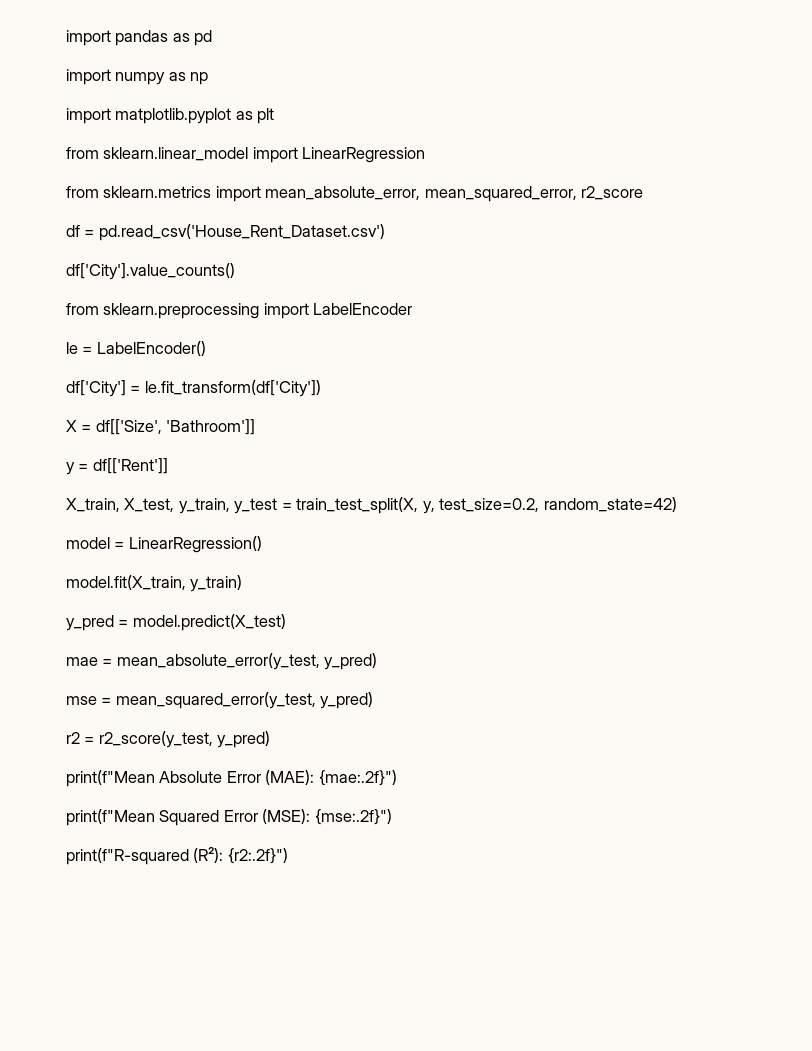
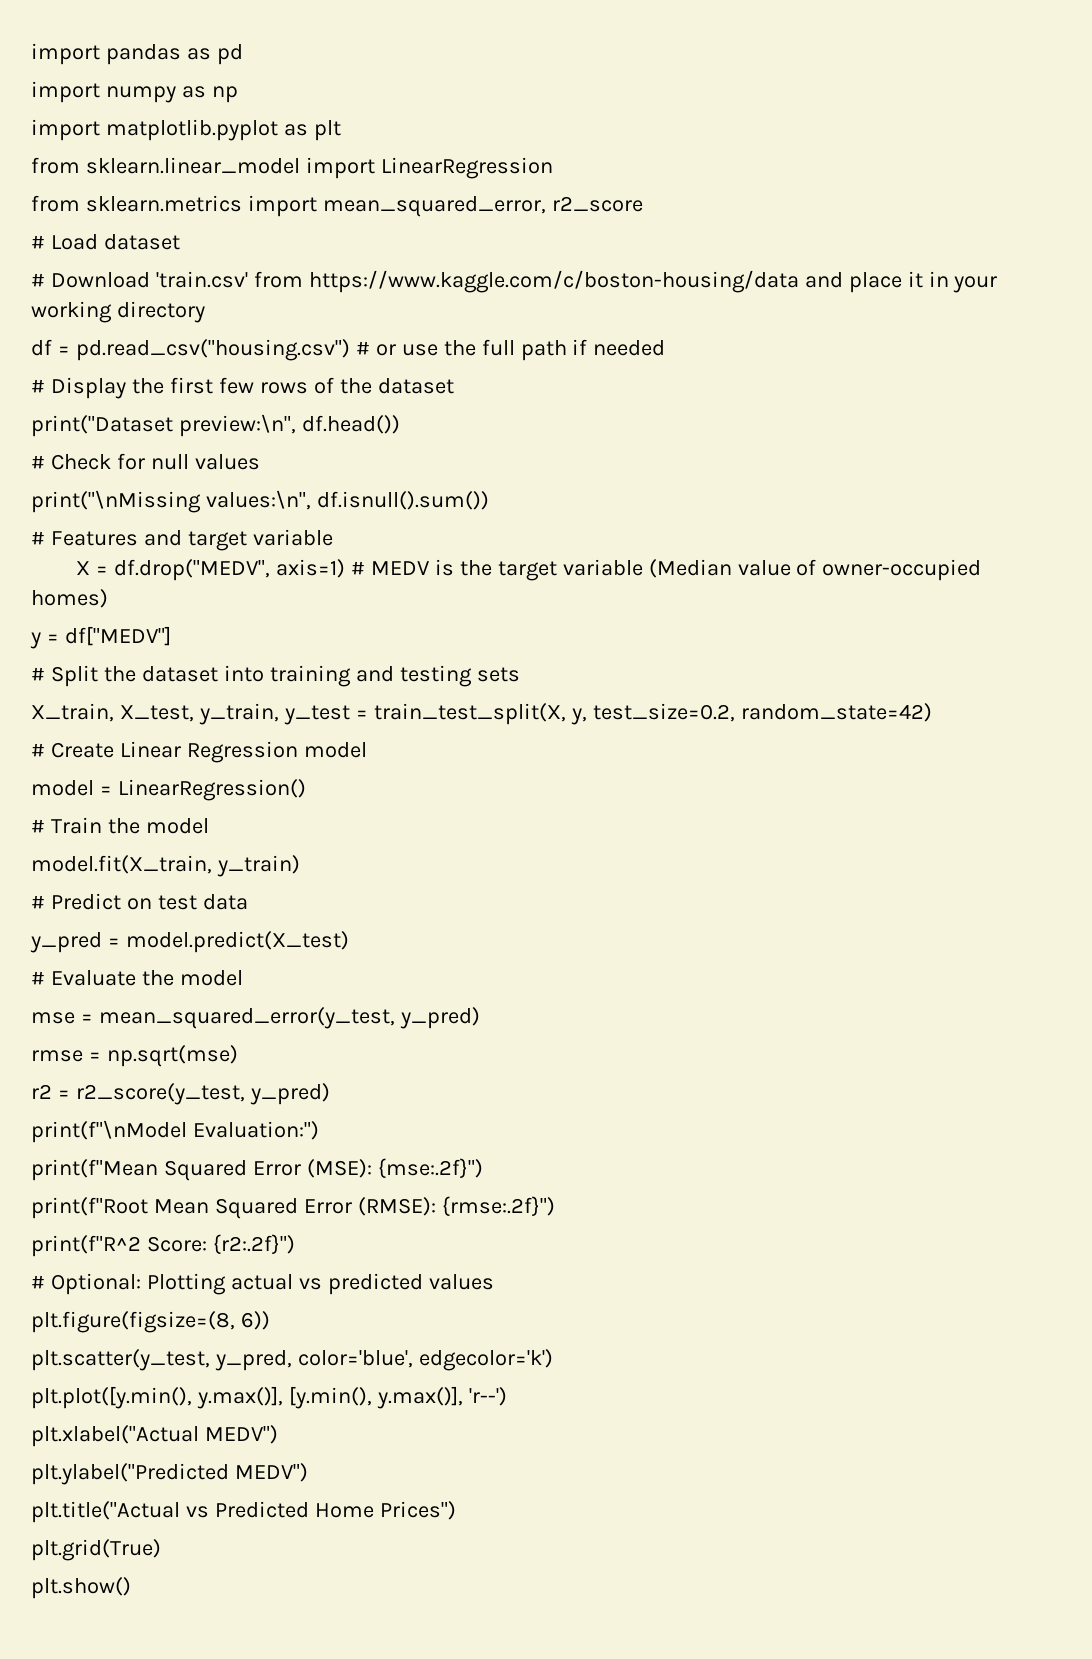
[265,186,421,200] mean_absolute_error, -> (317, 206) none
[66,224,385,241] [66,263,235,280] [66,303,413,319] [66,341,206,356] [66,380,321,397] [66,419,256,435] [66,458,168,475] df = pd.read_csv('House_Rent_Dataset.csv') // df['City'].value_counts() // from sklearn.preprocessing import LabelEncoder // le = LabelEncoder() // df['City'] = le.fit_transform(df['City']) // X = df[['Size', 'Bathroom']] // y = df[['Rent']] -> [31,234,180,250] [31,270,998,293] [31,301,205,323] [31,339,666,361] [31,377,454,399] [31,414,400,437] [31,453,260,470] [31,490,489,513] [31,529,333,551] [76,559,982,581] [31,589,108,608] [30,626,171,649] [31,665,520,687] # Load dataset // # Download 'train.csv' from https://www.kaggle.com/c/boston-housing/data and place it in your working directory // df = pd.read_csv("housing.csv") # or use the full path if needed // # Display the first few rows of the dataset // print("Dataset preview:\n", df.head()) // # Check for null values // print("\nMissing values:\n", df.isnull().sum()) // # Features and target variable // X = df.drop("MEDV", axis=1) # MEDV is the target variable (Median value of owner-occupied homes) // y = df["MEDV"] // # Split the dataset into training and testing sets
[66,536,262,553] [66,575,243,592] model = LinearRegression() // model.fit(X_train, y_train) -> [31,741,367,763] [31,779,306,801] [31,817,209,834] [31,855,300,877] [31,893,248,910] # Create Linear Regression model // model = LinearRegression() // # Train the model // model.fit(X_train, y_train) // # Predict on test data
[66,653,378,670] mae = mean_absolute_error(y_test, y_pred) -> [31,970,243,986] # Evaluate the model
(374, 700) none -> [31,1045,238,1067] // rmse = np.sqrt(mse)
[66,770,397,787] print(f"Mean Absolute Error (MAE): {mae:.2f}") -> [31,1120,319,1143] print(f"\nModel Evaluation:")
[66,847,288,865] print(f"R-squared (R²): {r2:.2f}") -> [31,1196,555,1219] [31,1234,295,1257] [31,1273,494,1295] [31,1311,270,1333] [31,1349,553,1371] [31,1386,507,1409] [31,1425,278,1447] [31,1463,308,1485] [31,1501,456,1523] [31,1539,161,1561] [31,1577,131,1599] print(f"Root Mean Squared Error (RMSE): {rmse:.2f}") // print(f"R^2 Score: {r2:.2f}") // # Optional: Plotting actual vs predicted values // plt.figure(figsize=(8, 6)) // plt.scatter(y_test, y_pred, color='blue', edgecolor='k') // plt.plot([y.min(), y.max()], [y.min(), y.max()], 'r--') // plt.xlabel("Actual MEDV") // plt.ylabel("Predicted MEDV") // plt.title("Actual vs Predicted Home Prices") // plt.grid(True) // plt.show()

